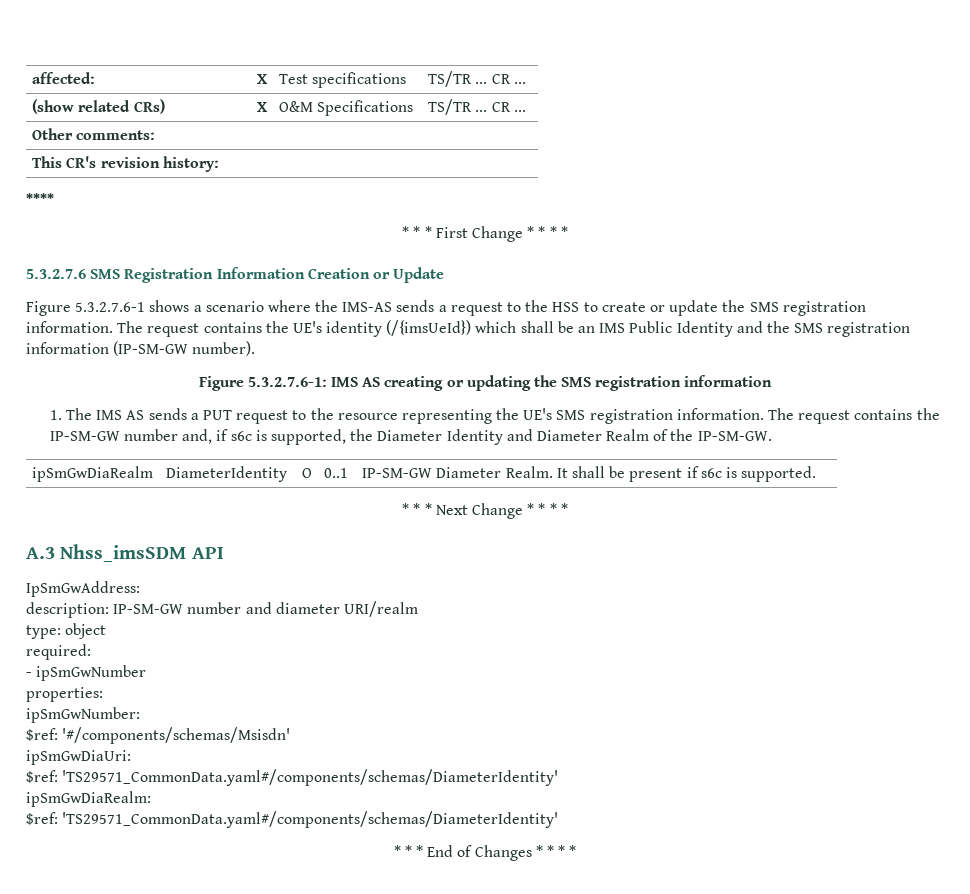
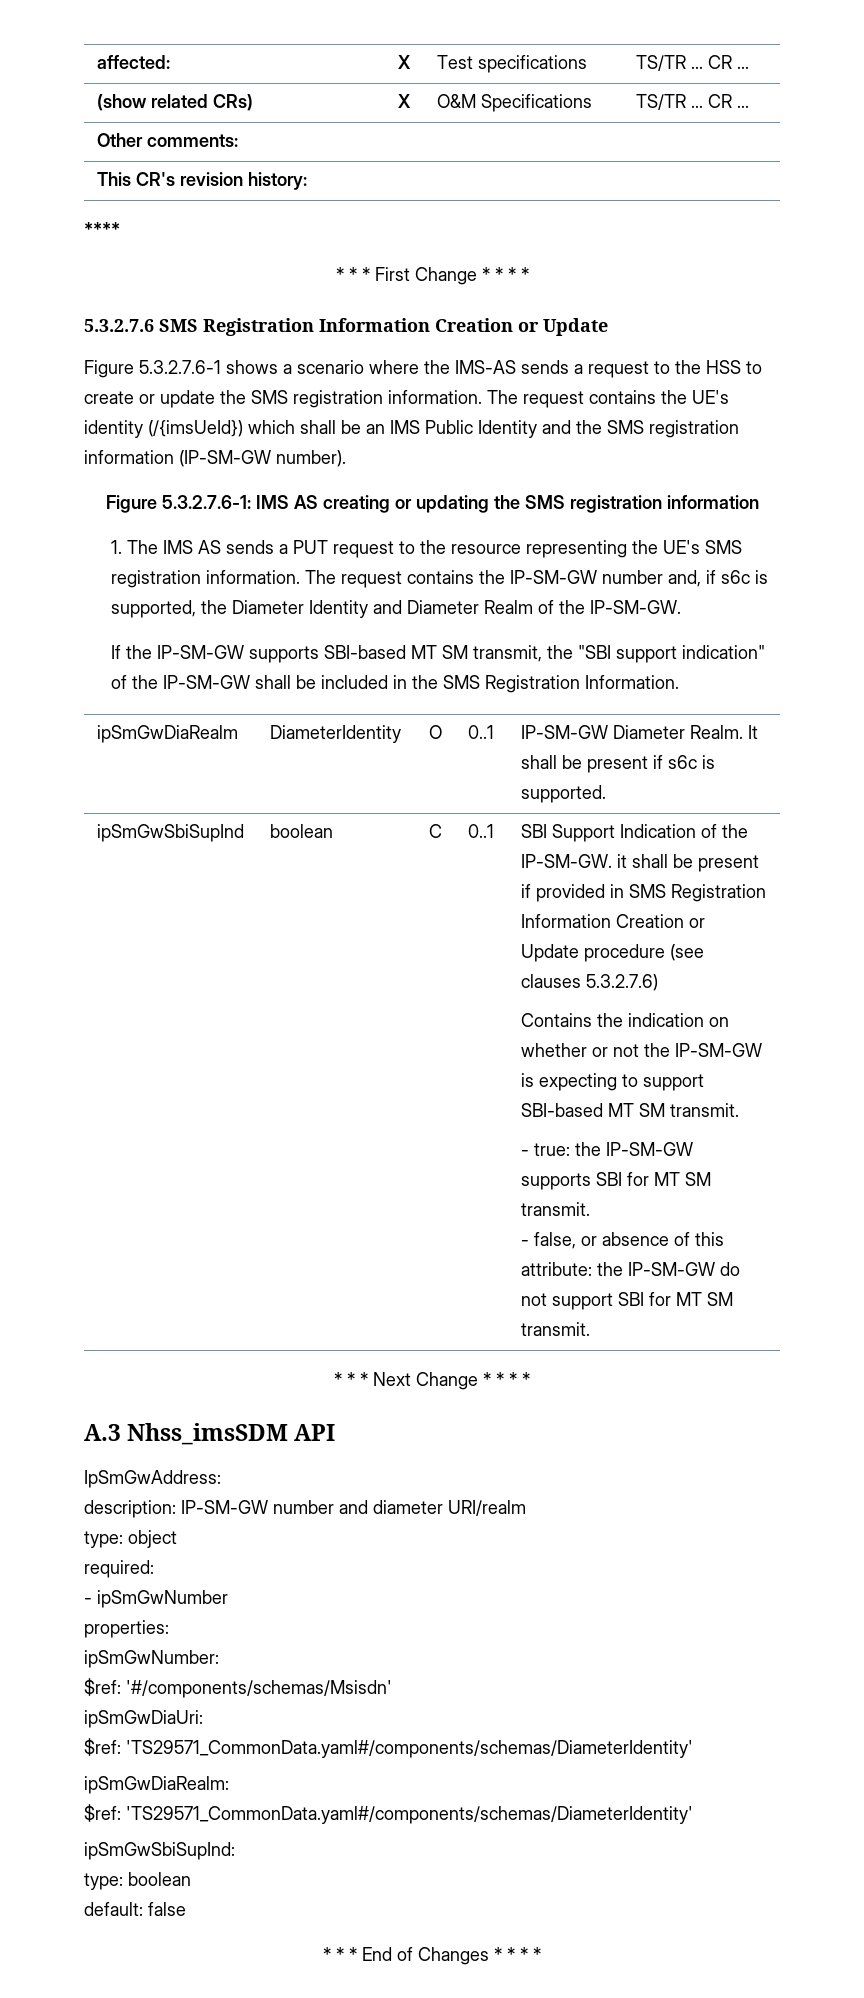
(772, 436) none -> [111,645,766,663] [111,675,680,693] // If the IP-SM-GW supports SBI-based MT SM transmit, the "SBI support indication" of the IP-SM-GW shall be included in the SMS Registration Information.
(817, 474) none -> [96,824,244,842] [269,824,333,838] [429,824,442,838] [467,824,494,838] [520,824,748,842] [520,854,759,872] [520,884,766,902] [520,914,705,928] [520,944,704,962] [520,974,658,991] [520,1013,729,1027] [520,1043,762,1057] [520,1073,704,1091] [520,1103,739,1117] [520,1142,693,1156] [520,1172,711,1190] [520,1202,590,1216] [520,1232,724,1249] [520,1262,740,1276] [520,1292,733,1310] [520,1322,590,1336] // ipSmGwSbiSupInd | boolean | C | 0..1 | SBI Support Indication of the IP-SM-GW. it shall be present if provided in SMS Registration Information Creation or Update procedure (see clauses 5.3.2.7.6) // Contains the indication on whether or not the IP-SM-GW is expecting to support SBI-based MT SM transmit. // - true: the IP-SM-GW supports SBI for MT SM transmit. // - false, or absence of this attribute: the IP-SM-GW do not support SBI for MT SM transmit.
(559, 819) none -> [84,1842,235,1860] [84,1872,191,1890] [84,1902,186,1916] // ipSmGwSbiSupInd: // type: boolean // default: false

